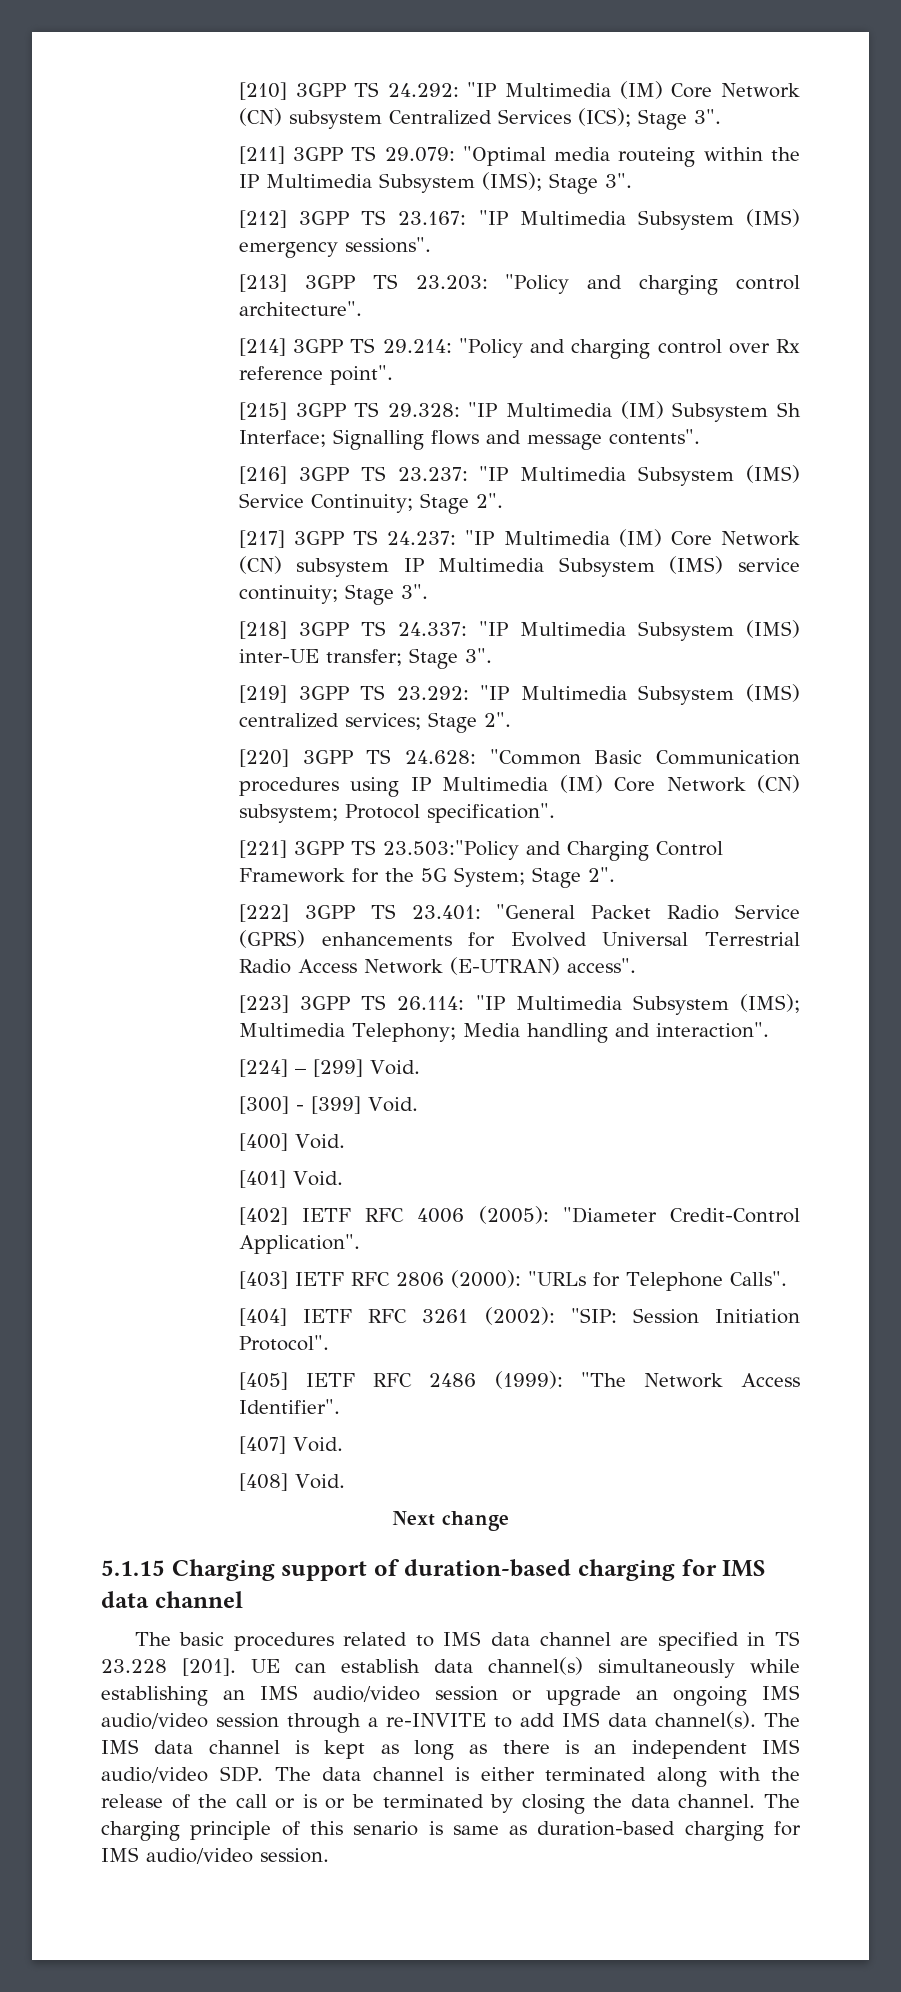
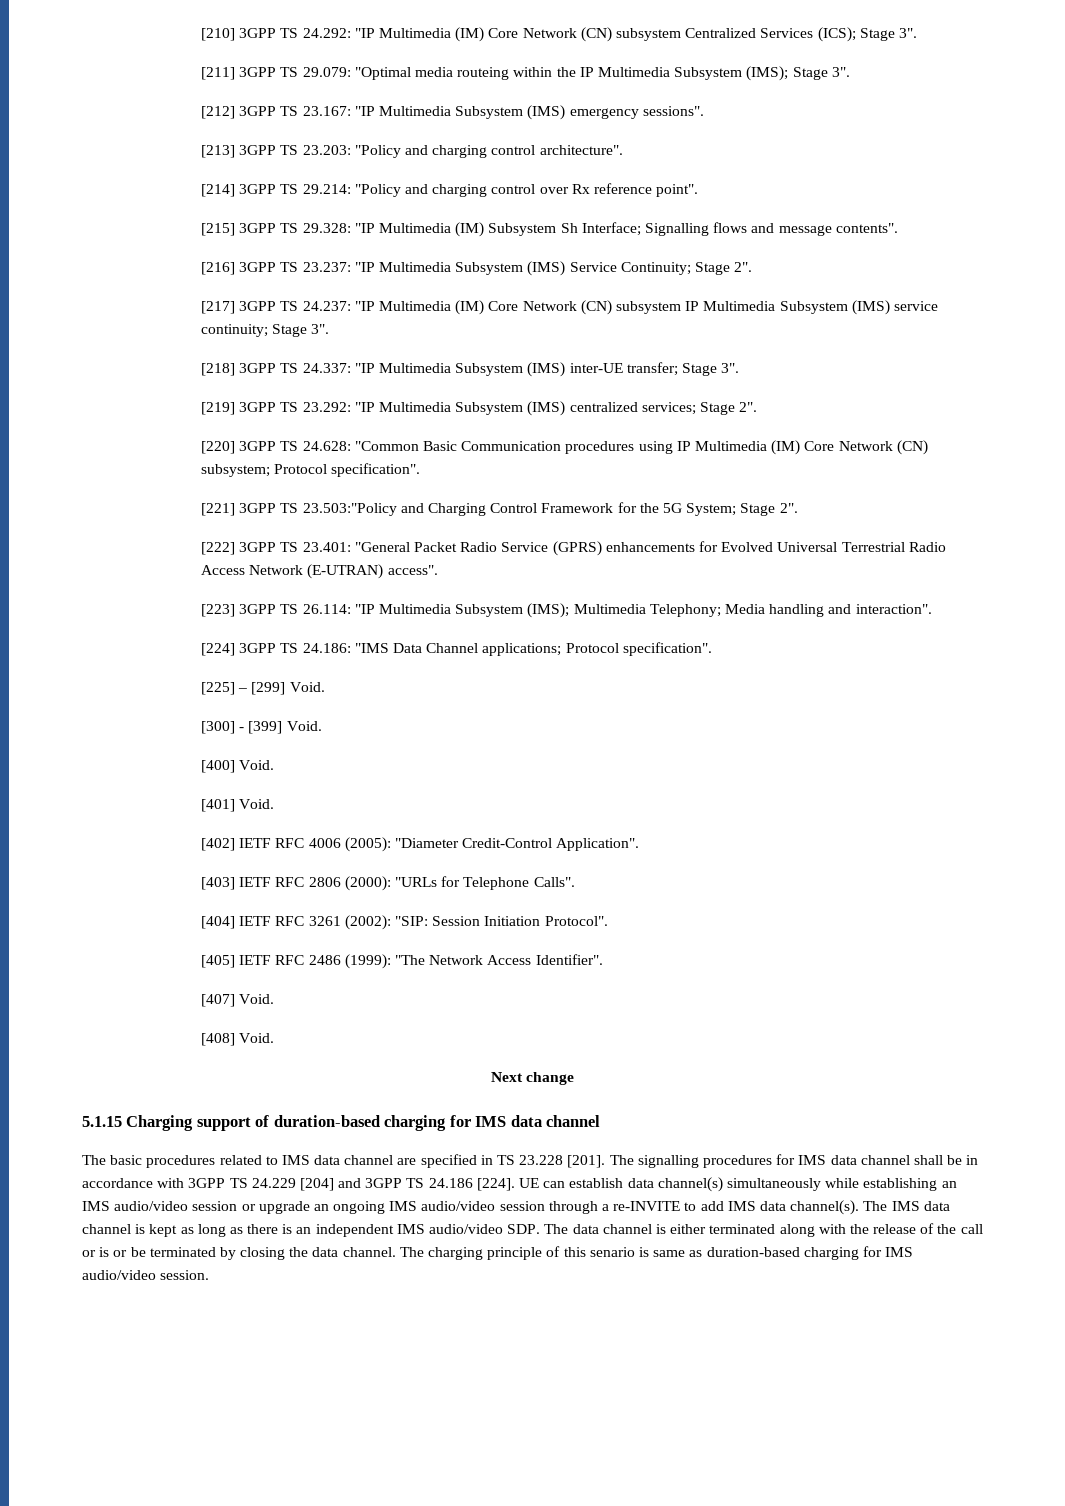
(288, 1068) none -> [239,642,712,656] [201,682,236,695] 3GPP TS 24.186: "IMS Data Channel applications; Protocol specification". // [225]
(236, 1667) none -> [609,1154,979,1168] [82,1178,515,1191] The signalling procedures for IMS data channel shall be in accordance with 3GPP TS 24.229 [204] and 3GPP TS 24.186 [224].

